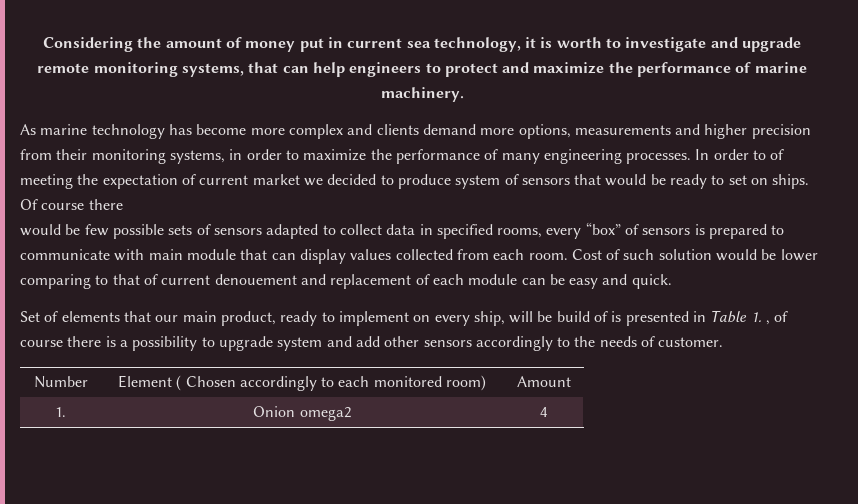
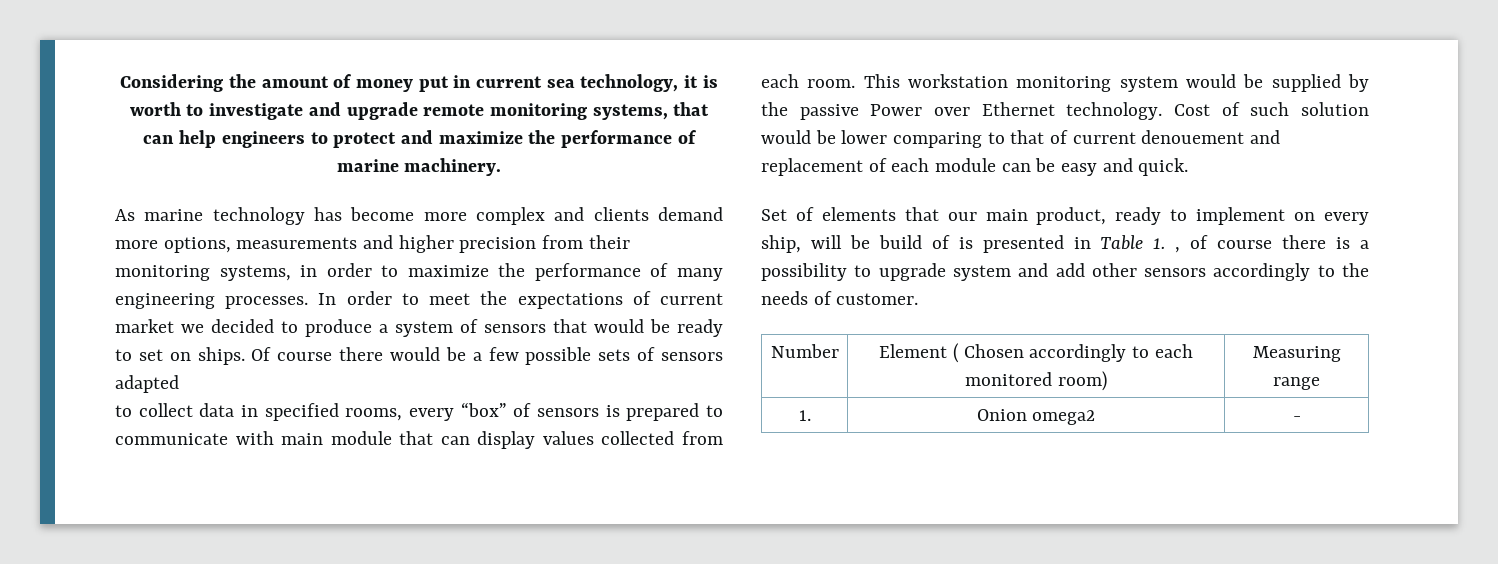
[770,149,785,160] [20,174,178,189] of meeting the expectation -> [429,291,623,309] meet the expectations
(451, 181) none -> [379,324,388,333] a
[20,224,81,236] // would be -> [390,347,482,361] would be a
(319, 231) none -> (179, 384) //
(568, 256) none -> [863,74,1369,92] [761,102,1163,120] This workstation monitoring system would be supplied by the passive Power over Ethernet technology.
[516,376,571,387] Amount -> [1252,346,1341,362] [1273,377,1320,390] Measuring range
[540,407,548,417] 4 -> [1292,416,1301,421] -

